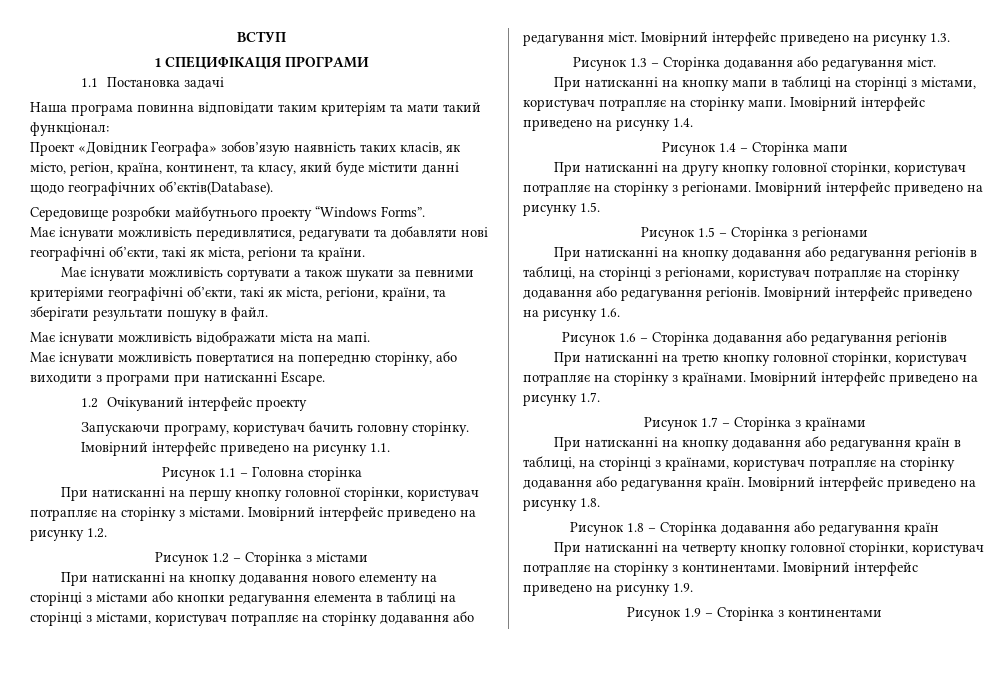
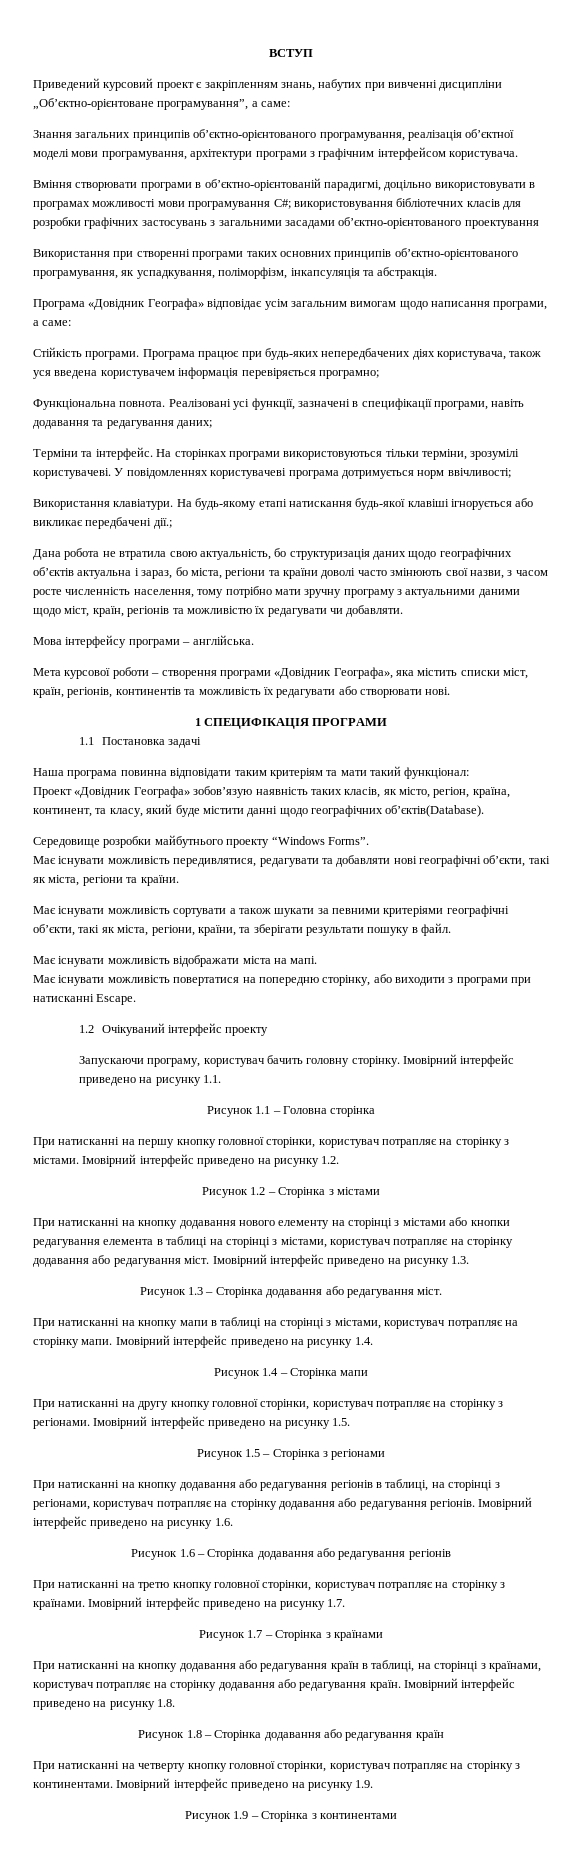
(286, 37) none -> [33,78,503,91] [33,98,291,110] [33,129,515,141] [33,147,518,160] [33,178,535,191] [33,198,521,210] [33,217,539,229] [33,248,518,260] [33,267,438,279] [33,298,548,310] [33,320,72,326] [33,347,542,360] [33,367,379,379] [33,398,525,410] [33,420,213,429] [33,447,520,460] [33,468,511,479] [33,498,534,510] [33,517,172,529] [33,548,512,560] [33,567,548,579] [33,586,520,598] [33,605,404,617] [33,635,254,648] [33,667,529,679] [33,686,451,698] // Приведений курсовий проект є закріпленням знань, набутих при вивченні дисципліни „Об’єктно-орієнтоване програмування”, а саме: // Знання загальних принципів об’єктно-орієнтованого програмування, реалізація об’єктної моделі мови програмування, архітектури програми з графічним інтерфейсом користувача. // Вміння створювати програми в об’єктно-орієнтованій парадигмі, доцільно використовувати в програмах можливості мови програмування C#; використовування бібліотечних класів для розробки графічних застосувань з загальними засадами об’єктно-орієнтованого проектування // Використання при створенні програми таких основних принципів об’єктно-орієнтованого програмування, як успадкування, поліморфізм, інкапсуляція та абстракція. // Програма «Довідник Географа» відповідає усім загальним вимогам щодо написання програми, а саме: // Стійкість програми. Програма працює при будь-яких непередбачених діях користувача, також уся введена користувачем інформація перевіряється програмно; // Функціональна повнота. Реалізовані усі функції, зазначені в специфікації програми, навіть додавання та редагування даних; // Терміни та інтерфейс. На сторінках програми використовуються тільки терміни, зрозумілі користувачеві. У повідомленнях користувачеві програма дотримується норм ввічливості; // Використання клавіатури. На будь-якому етапі натискання будь-якої клавіші ігнорується або викликає передбачені дії.; // Дана робота не втратила свою актуальність, бо структуризація даних щодо географічних об’єктів актуальна і зараз, бо міста, регіони та країни доволі часто змінюють свої назви, з часом росте численність населення, тому потрібно мати зручну програму з актуальними даними щодо міст, країн, регіонів та можливістю їх редагувати чи добавляти. // Мова інтерфейсу програми – англійська. // Мета курсової роботи – створення програми «Довідник Географа», яка містить списки міст, країн, регіонів, континентів та можливість їх редагувати або створювати нові.

